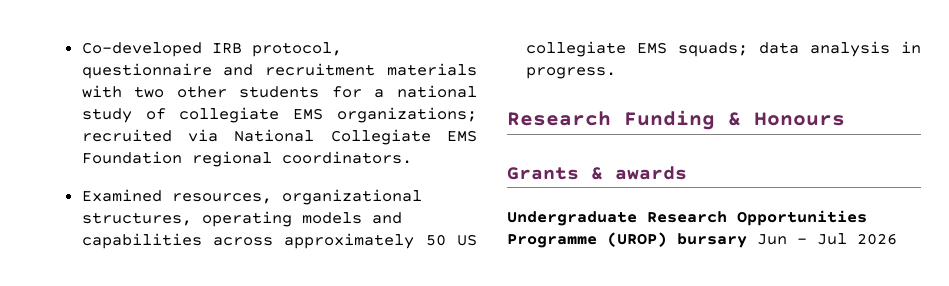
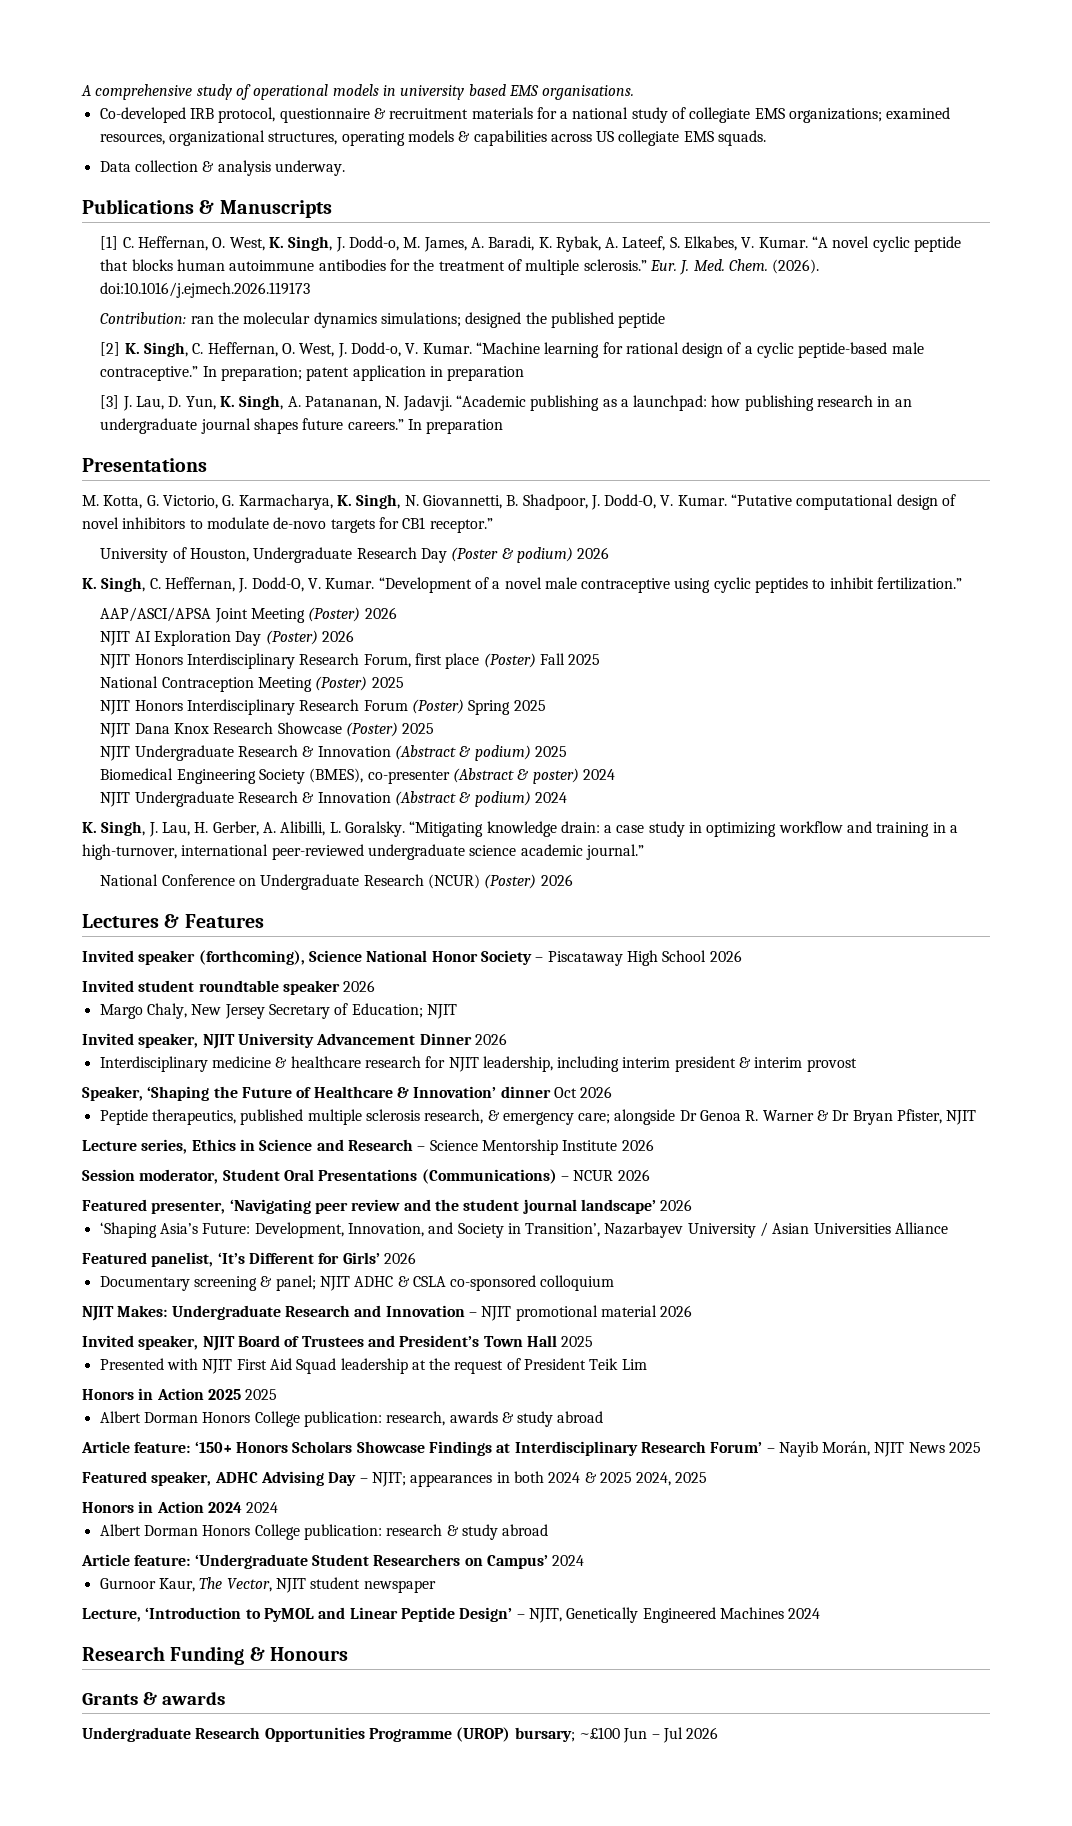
(81, 49) none -> [81,84,635,100] A comprehensive study of operational models in university based EMS organisations. //
[223,64,254,76] and -> [373,108,386,119] &
[81,85,320,98] with two other students -> (533, 113) none
[81,129,477,145] [81,151,412,167] [81,189,162,202] recruited via National Collegiate EMS Foundation regional coordinators. // Examined -> [886,107,951,119] examined
[371,212,402,224] and -> [458,131,471,142] &
[284,233,446,249] approximately 50 -> (592, 138) none
[677,41,921,57] [525,67,616,79] squads; data analysis in progress. -> [718,130,767,146] [99,160,345,176] [82,199,332,218] [100,236,962,252] [100,259,820,275] [100,282,311,298] [100,312,666,328] [100,342,924,358] [100,365,525,381] [100,395,912,411] [100,418,504,434] [82,458,207,472] [82,494,957,510] [82,517,493,533] [100,547,610,563] [82,577,963,593] [100,607,397,623] [100,630,354,646] [100,653,601,669] [100,676,404,692] [100,699,546,715] [100,722,435,738] [100,745,567,761] [100,768,615,784] [100,791,567,807] [82,821,959,837] [82,844,644,860] [100,874,573,890] [82,914,264,928] [82,950,742,966] [82,980,376,995] [99,1003,457,1019] [82,1033,507,1049] [99,1056,857,1072] [82,1086,613,1101] [99,1109,977,1125] [82,1139,654,1155] [82,1169,650,1184] [82,1199,693,1214] [99,1222,949,1238] [82,1252,416,1267] [99,1275,615,1291] [82,1305,693,1321] [82,1335,594,1351] [99,1358,647,1374] [82,1388,278,1400] [99,1411,604,1427] [81,1441,982,1457] [82,1471,708,1487] [82,1501,279,1513] [99,1524,549,1540] [81,1554,585,1569] [99,1577,436,1593] [82,1607,821,1623] squads. // Data collection & analysis underway. // Publications & Manuscripts // [1] C. Heffernan, O. West, K. Singh, J. Dodd-o, M. James, A. Baradi, K. Rybak, A. Lateef, S. Elkabes, V. Kumar. “A novel cyclic peptide that blocks human autoimmune antibodies for the treatment of multiple sclerosis.” Eur. J. Med. Chem. (2026). doi:10.1016/j.ejmech.2026.119173 // Contribution: ran the molecular dynamics simulations; designed the published peptide // [2] K. Singh, C. Heffernan, O. West, J. Dodd-o, V. Kumar. “Machine learning for rational design of a cyclic peptide-based male contraceptive.” In preparation; patent application in preparation // [3] J. Lau, D. Yun, K. Singh, A. Patananan, N. Jadavji. “Academic publishing as a launchpad: how publishing research in an undergraduate journal shapes future careers.” In preparation // Presentations // M. Kotta, G. Victorio, G. Karmacharya, K. Singh, N. Giovannetti, B. Shadpoor, J. Dodd-O, V. Kumar. “Putative computational design of novel inhibitors to modulate de-novo targets for CB1 receptor.” // University of Houston, Undergraduate Research Day (Poster & podium) 2026 // K. Singh, C. Heffernan, J. Dodd-O, V. Kumar. “Development of a novel male contraceptive using cyclic peptides to inhibit fertilization.” // AAP/ASCI/APSA Joint Meeting (Poster) 2026 // NJIT AI Exploration Day (Poster) 2026 // NJIT Honors Interdisciplinary Research Forum, first place (Poster) Fall 2025 // National Contraception Meeting (Poster) 2025 // NJIT Honors Interdisciplinary Research Forum (Poster) Spring 2025 // NJIT Dana Knox Research Showcase (Poster) 2025 // NJIT Undergraduate Research & Innovation (Abstract & podium) 2025 // Biomedical Engineering Society (BMES), co-presenter (Abstract & poster) 2024 // NJIT Undergraduate Research & Innovation (Abstract & podium) 2024 // K. Singh, J. Lau, H. Gerber, A. Alibilli, L. Goralsky. “Mitigating knowledge drain: a case study in optimizing workflow and training in a high-turnover, international peer-reviewed undergraduate science academic journal.” // National Conference on Undergraduate Research (NCUR) (Poster) 2026 // Lectures & Features // Invited speaker (forthcoming), Science National Honor Society – Piscataway High School 2026 // Invited student roundtable speaker 2026 // Margo Chaly, New Jersey Secretary of Education; NJIT // Invited speaker, NJIT University Advancement Dinner 2026 // Interdisciplinary medicine & healthcare research for NJIT leadership, including interim president & interim provost // Speaker, ‘Shaping the Future of Healthcare & Innovation’ dinner Oct 2026 // Peptide therapeutics, published multiple sclerosis research, & emergency care; alongside Dr Genoa R. Warner & Dr Bryan Pfister, NJIT // Lecture series, Ethics in Science and Research – Science Mentorship Institute 2026 // Session moderator, Student Oral Presentations (Communications) – NCUR 2026 // Featured presenter, ‘Navigating peer review and the student journal landscape’ 2026 // ‘Shaping Asia’s Future: Development, Innovation, and Society in Transition’, Nazarbayev University / Asian Universities Alliance // Featured panelist, ‘It’s Different for Girls’ 2026 // Documentary screening & panel; NJIT ADHC & CSLA co-sponsored colloquium // NJIT Makes: Undergraduate Research and Innovation – NJIT promotional material 2026 // Invited speaker, NJIT Board of Trustees and President’s Town Hall 2025 // Presented with NJIT First Aid Squad leadership at the request of President Teik Lim // Honors in Action 2025 2025 // Albert Dorman Honors College publication: research, awards & study abroad // Article feature: ‘150+ Honors Scholars Showcase Findings at Interdisciplinary Research Forum’ – Nayib Morán, NJIT News 2025 // Featured speaker, ADHC Advising Day – NJIT; appearances in both 2024 & 2025 2024, 2025 // Honors in Action 2024 2024 // Albert Dorman Honors College publication: research & study abroad // Article feature: ‘Undergraduate Student Researchers on Campus’ 2024 // Gurnoor Kaur, The Vector, NJIT student newspaper // Lecture, ‘Introduction to PyMOL and Linear Peptide Design’ – NJIT, Genetically Engineered Machines 2024
[677,233,747,248] bursary -> [514,1727,620,1742] bursary; ~£100

